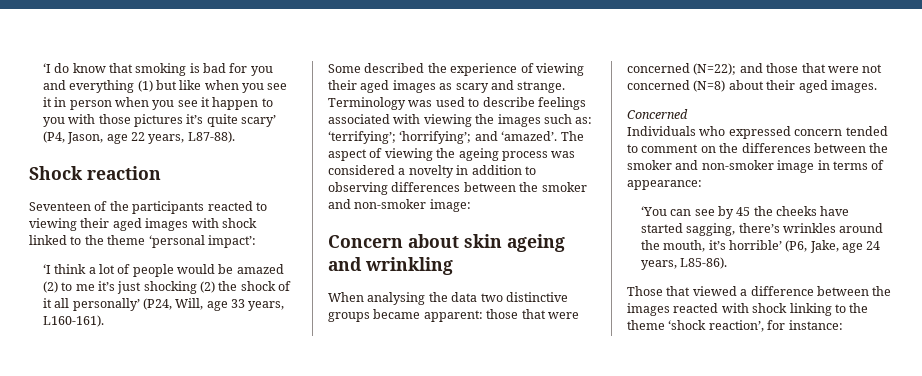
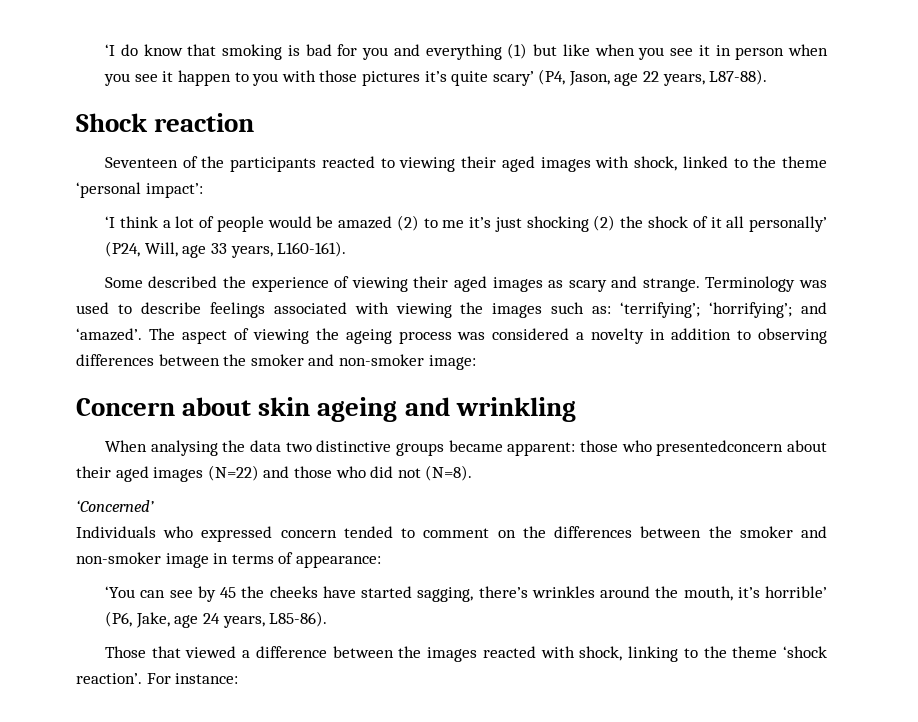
[221,218,257,228] shock -> [634,156,678,171] shock,
[521,309,579,319] [627,63,883,75] [627,80,877,93] [627,109,688,119] that were concerned (N=22); and those that were not concerned (N=8) about their aged images. // Concerned -> [621,440,827,456] [76,465,473,482] [76,500,154,512] who presentedconcern about their aged images (N=22) and those who did not (N=8). // ‘Concerned’
[752,303,788,313] shock -> [579,646,623,661] shock,
[708,320,786,332] reaction’, for -> [76,673,171,684] reaction’. For

